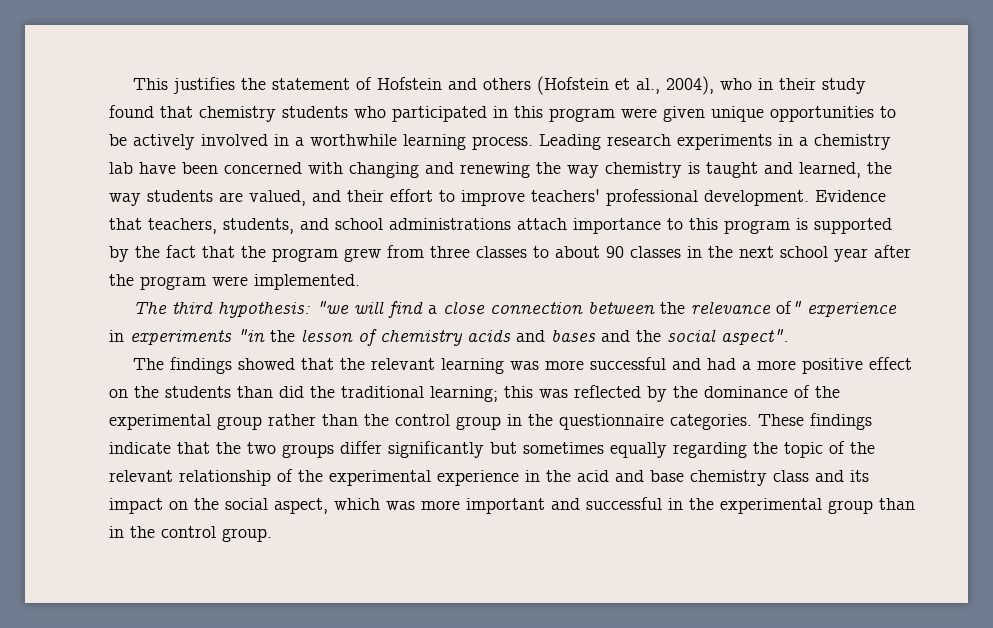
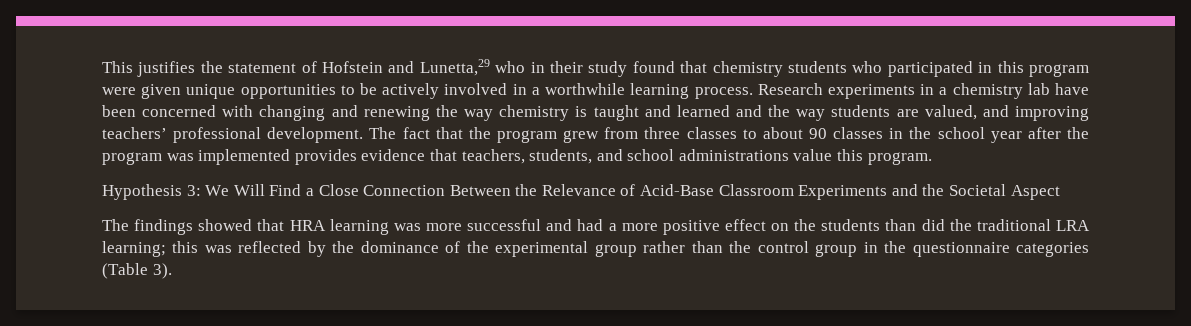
[482,76,714,95] others (Hofstein et al., 2004), -> [419,59,490,76] Lunetta,29
[539,134,671,150] Leading research -> [757,83,823,95] Research
[799,162,861,178] learned, -> [676,105,762,117] learned and
[347,189,886,206] [109,218,892,234] [109,246,160,262] their effort to improve teachers' professional development. Evidence that teachers, students, and school administrations attach importance to this program is supported by the -> [1014,106,1089,121] [102,127,397,143] improving teachers’ professional development. The
[739,246,774,258] next -> (932, 133) none
[212,274,360,290] [132,301,897,318] [109,329,789,346] were implemented. // The third hypothesis: "we will find a close connection between the relevance of" experience in experiments "in the lesson of chemistry acids and bases and the social aspect". -> [166,149,932,165] [102,184,1060,200] was implemented provides evidence that teachers, students, and school administrations value this program. // Hypothesis 3: We Will Find a Close Connection Between the Relevance of Acid-Base Classroom Experiments and the Societal Aspect
[339,358,435,370] the relevant -> [289,220,326,231] HRA
(424, 392) none -> [1055,220,1090,231] LRA
[670,413,872,430] [109,441,875,458] [109,469,869,486] [109,497,915,514] [109,526,272,542] categories. These findings indicate that the two groups differ significantly but sometimes equally regarding the topic of the relevant relationship of the experimental experience in the acid and base chemistry class and its impact on the social aspect, which was more important and successful in the experimental group than in the control group. -> [1016,242,1090,257] [102,263,172,279] categories (Table 3).

